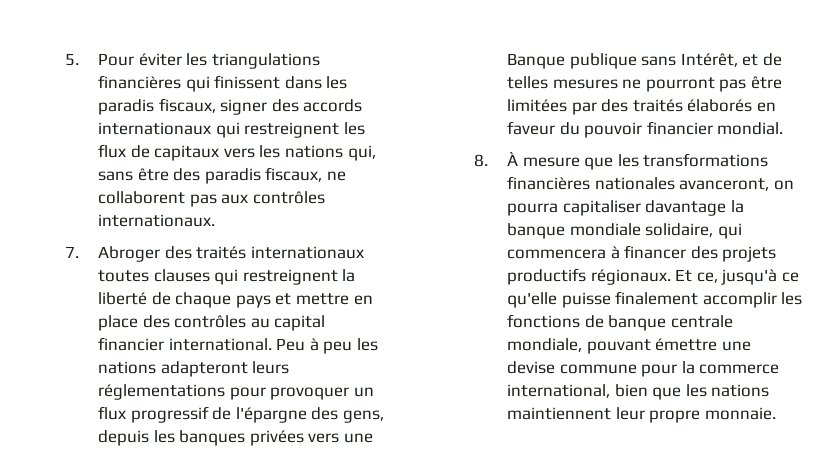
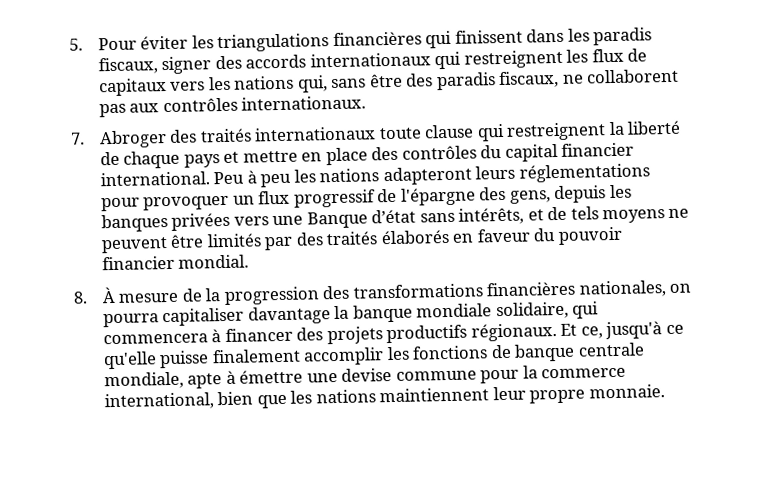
[98,269,210,282] toutes clauses -> [378,124,475,140] toute clause
[250,318,270,328] au -> [480,144,503,159] du
[569,53,782,69] [507,76,782,92] [507,99,568,112] publique sans Intérêt, et de telles mesures ne pourront pas être limitées -> [371,206,690,225] [100,233,262,254] d’état sans intérêts, et de tels moyens ne peuvent être limités
[584,153,769,170] [507,176,770,191] que les transformations financières nationales avanceront, -> [181,280,667,306] de la progression des transformations financières nationales,
[586,339,651,354] pouvant -> [187,370,236,389] apte à

